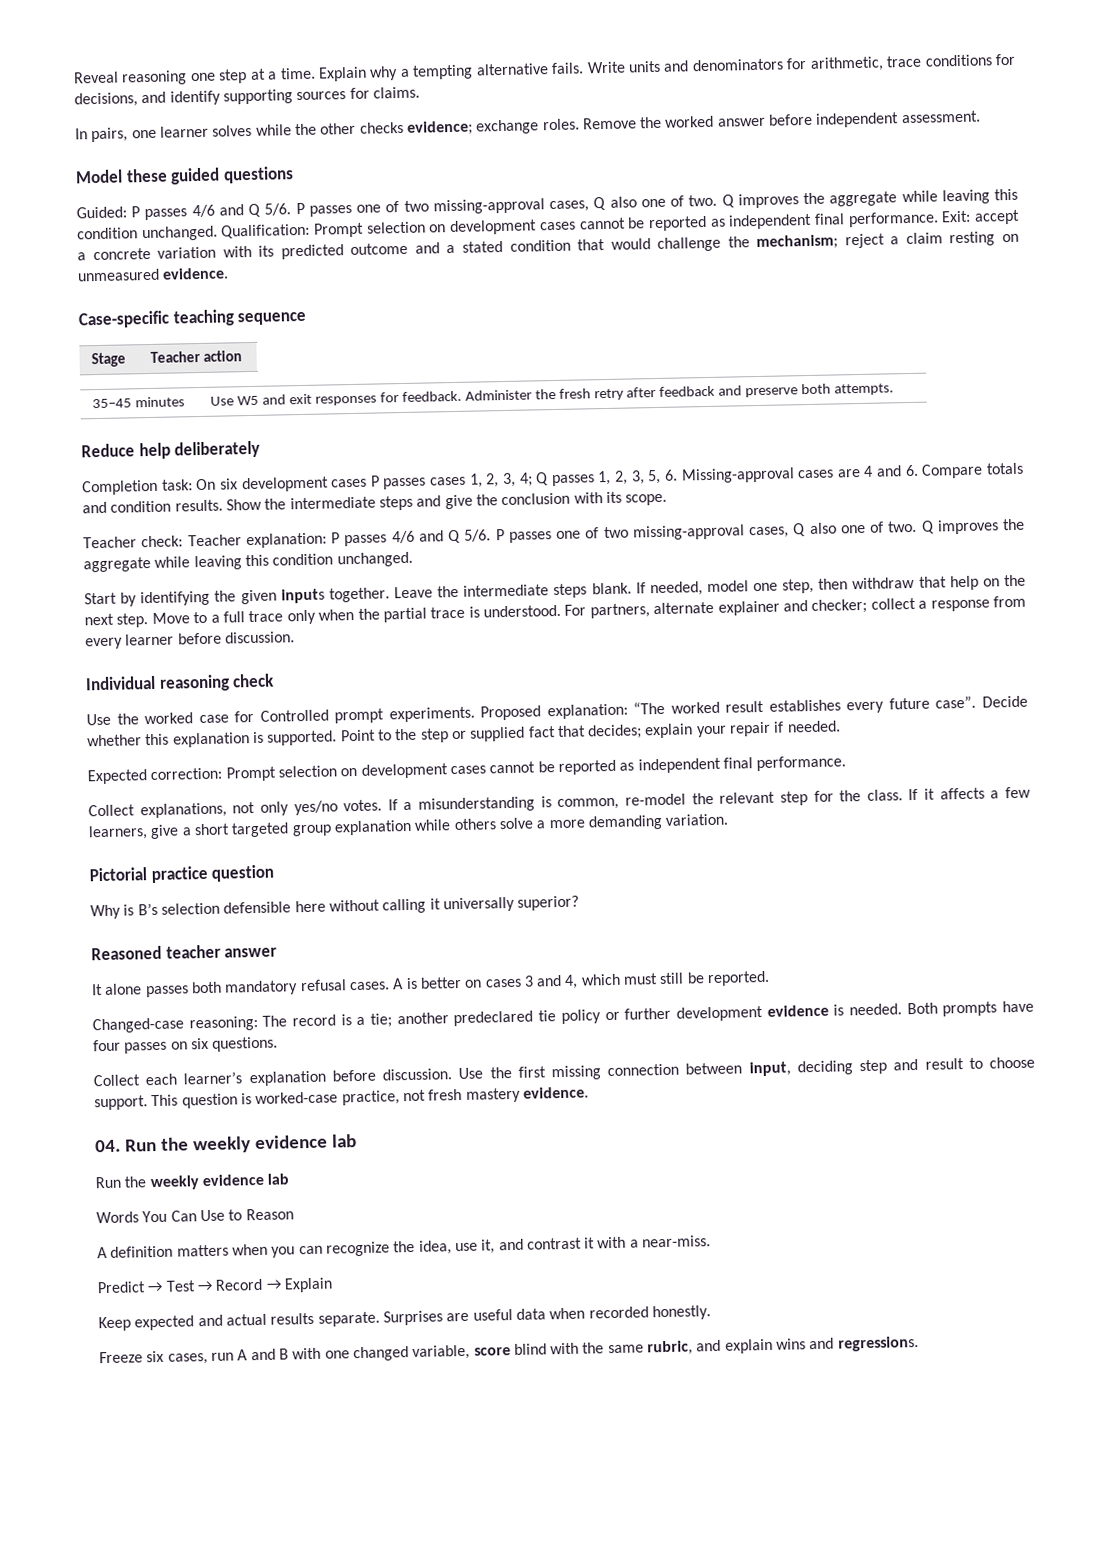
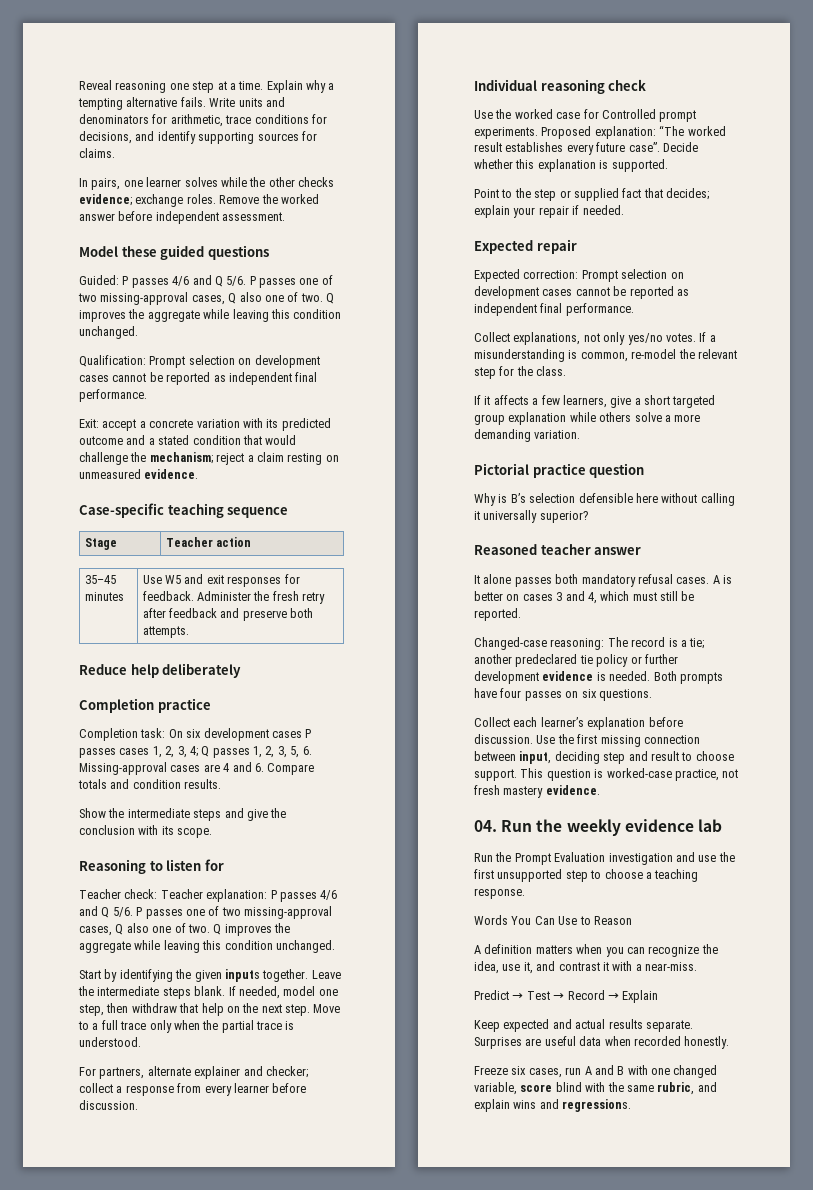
(218, 233) none -> (138, 332) //
(939, 219) none -> (147, 395) //
(261, 449) none -> [79,698,211,713] // Completion practice
(223, 505) none -> (222, 784) //
(668, 499) none -> [79,859,224,874] // Reasoning to listen for
(562, 611) none -> (141, 1042) //
(338, 738) none -> (668, 165) //
(841, 726) none -> [474,239,577,254] // Expected repair
(903, 795) none -> (567, 371) //
[149,1173,290,1191] weekly evidence lab -> [514,852,735,865] [474,869,699,882] [474,888,525,899] Prompt Evaluation investigation and use the first unsupported step to choose a teaching response.

